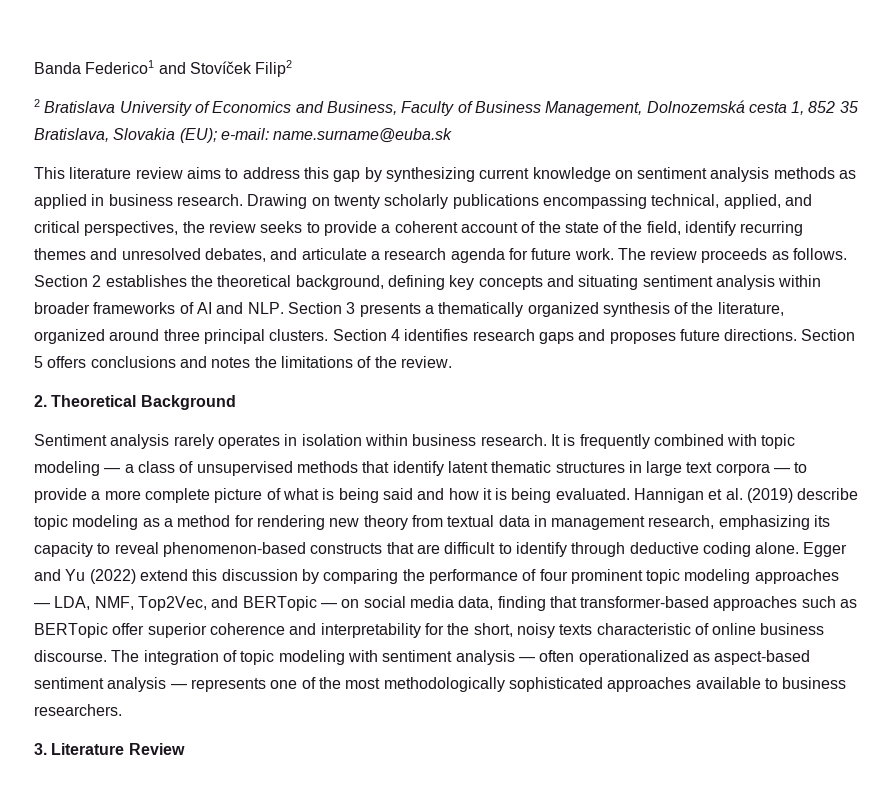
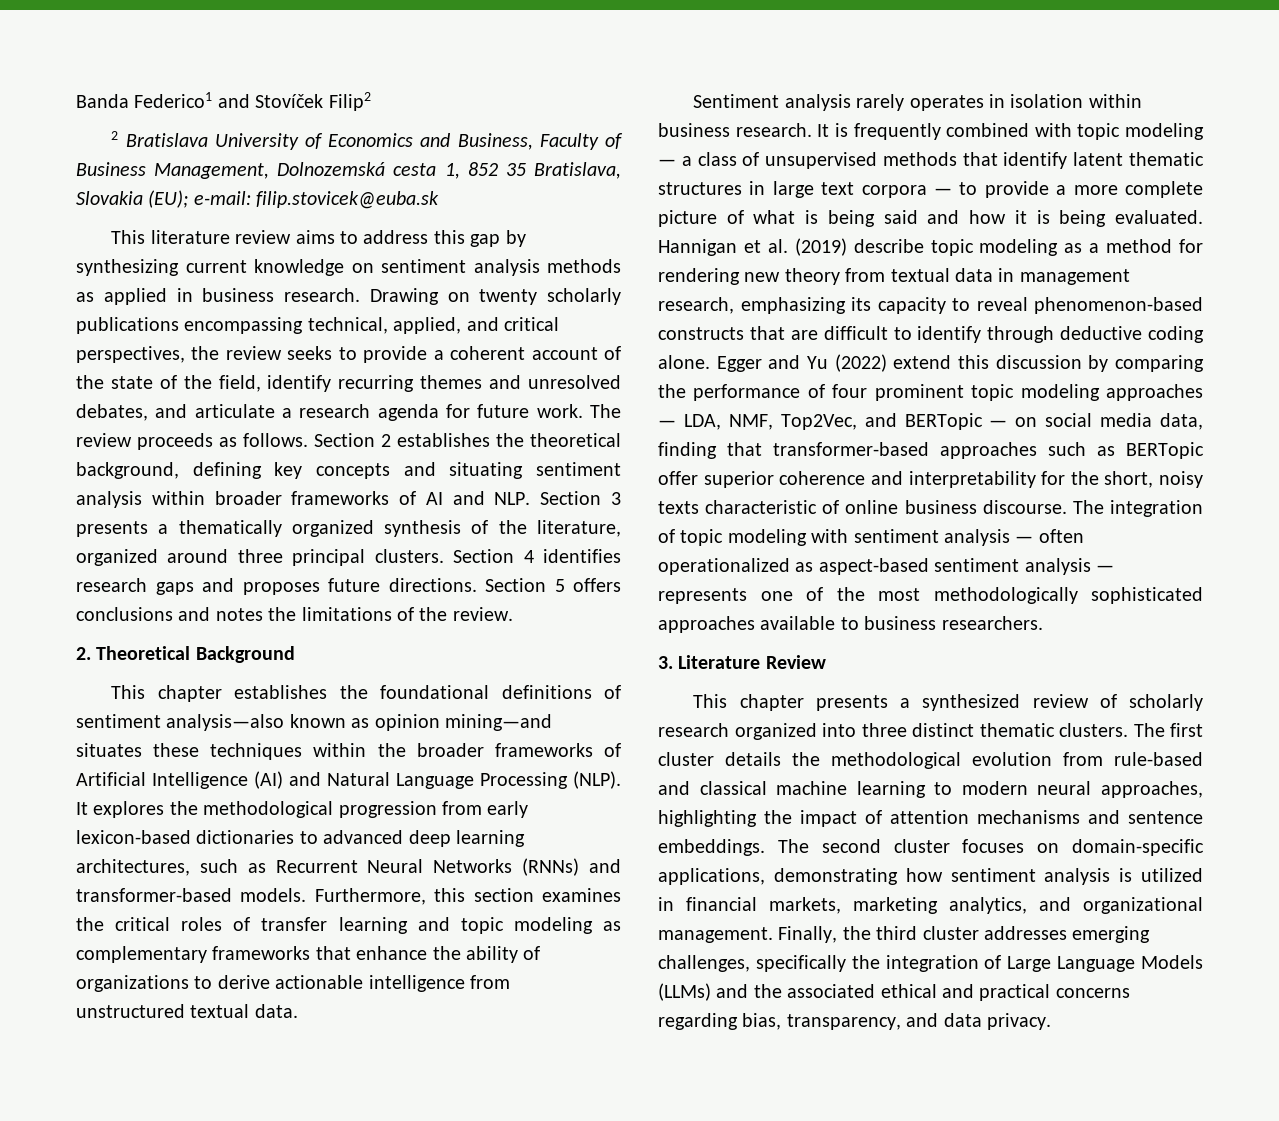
[273,128,453,143] name.surname@euba.sk -> [256,191,440,209] filip.stovicek@euba.sk
(236, 402) none -> [111,685,621,702] [76,714,552,731] [76,743,621,760] [76,771,621,789] [76,801,529,818] [76,830,525,847] [76,858,622,876] [76,888,621,905] [76,917,621,934] [76,946,541,963] [76,975,510,992] [76,1004,298,1018] // This chapter establishes the foundational definitions of sentiment analysis—also known as opinion mining—and situates these techniques within the broader frameworks of Artificial Intelligence (AI) and Natural Language Processing (NLP). It explores the methodological progression from early lexicon-based dictionaries to advanced deep learning architectures, such as Recurrent Neural Networks (RNNs) and transformer-based models. Furthermore, this section examines the critical roles of transfer learning and topic modeling as complementary frameworks that enhance the ability of organizations to derive actionable intelligence from unstructured textual data.
(185, 749) none -> [693,694,1203,711] [658,723,1203,740] [658,752,1203,769] [658,781,1203,798] [658,810,1203,827] [658,839,1204,856] [658,868,1203,885] [658,897,1203,914] [658,926,1151,943] [658,955,1203,972] [658,983,1130,1001] [658,1013,1051,1030] // This chapter presents a synthesized review of scholarly research organized into three distinct thematic clusters. The first cluster details the methodological evolution from rule-based and classical machine learning to modern neural approaches, highlighting the impact of attention mechanisms and sentence embeddings. The second cluster focuses on domain-specific applications, demonstrating how sentiment analysis is utilized in financial markets, marketing analytics, and organizational management. Finally, the third cluster addresses emerging challenges, specifically the integration of Large Language Models (LLMs) and the associated ethical and practical concerns regarding bias, transparency, and data privacy.

